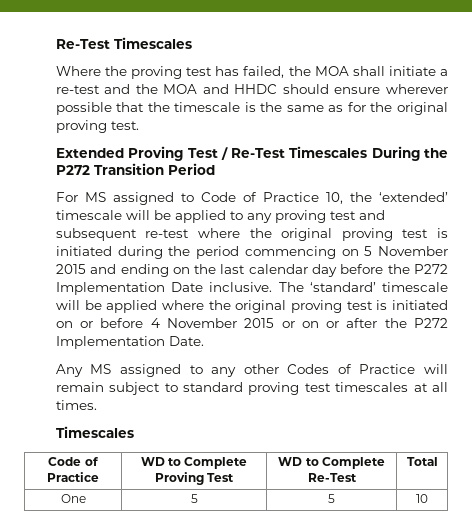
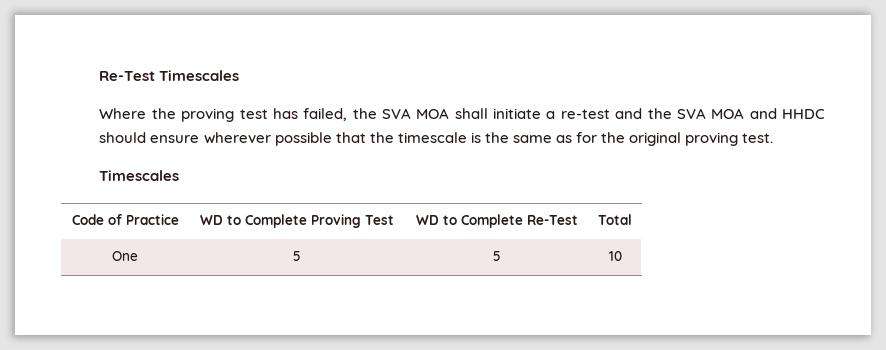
(311, 71) none -> [381,108,411,119] SVA
(158, 89) none -> [676,108,706,119] SVA
[55,146,449,161] [55,163,215,175] [55,192,449,205] [55,210,385,223] [55,228,449,241] [55,246,448,259] [55,264,449,277] [55,282,448,295] [55,300,449,313] [55,318,448,328] [55,336,204,349] [55,364,448,377] [55,382,448,395] [55,400,97,410] // Extended Proving Test / Re-Test Timescales During the P272 Transition Period // For MS assigned to Code of Practice 10, the ‘extended’ timescale will be applied to any proving test and subsequent re-test where the original proving test is initiated during the period commencing on 5 November 2015 and ending on the last calendar day before the P272 Implementation Date inclusive. The ‘standard’ timescale will be applied where the original proving test is initiated on or before 4 November 2015 or on or after the P272 Implementation Date. // Any MS assigned to any other Codes of Practice will remain subject to standard proving test timescales at all times. -> (774, 138) none

